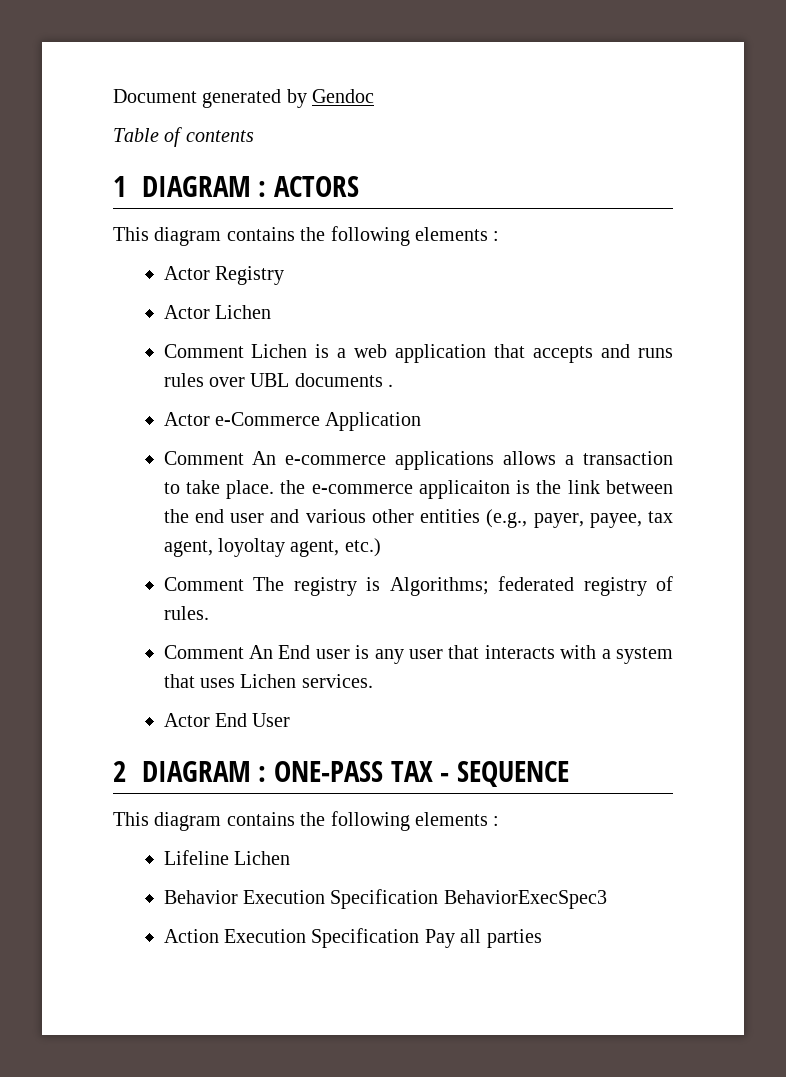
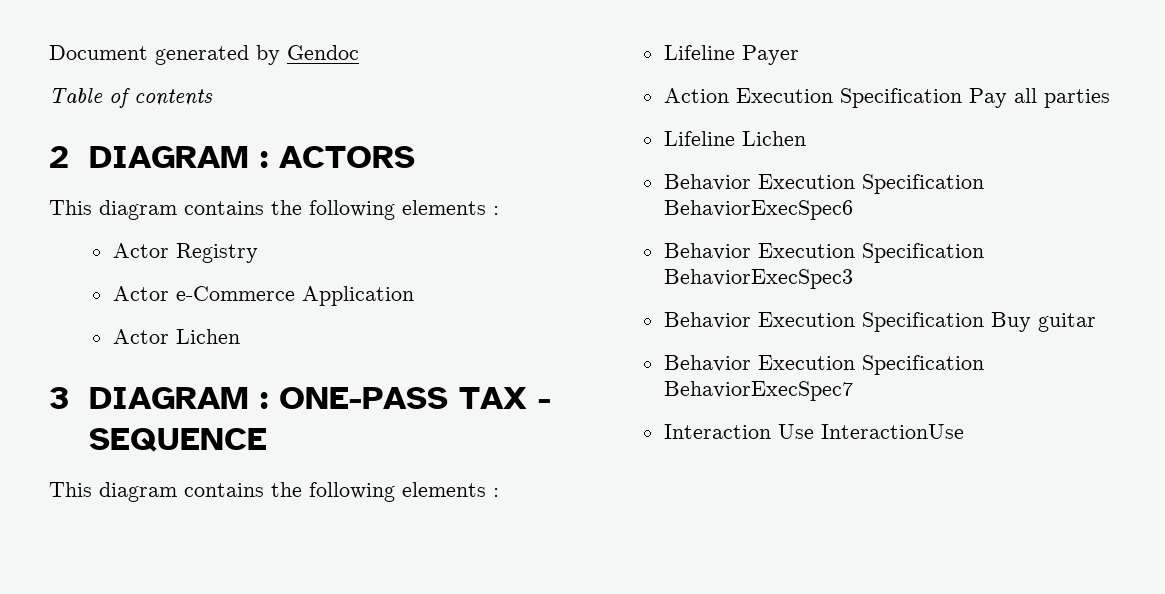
[113,176,126,197] 1 -> [49,146,69,168] 2
[214,305,271,319] [163,344,673,363] [163,373,394,387] [163,412,422,431] [163,451,673,470] [163,480,673,499] [163,509,673,528] [163,538,381,557] [163,576,673,596] [163,606,209,620] [163,645,674,664] [163,674,373,688] [163,713,291,727] [113,761,126,782] Lichen // Comment Lichen is a web application that accepts and runs rules over UBL documents . // Actor e-Commerce Application // Comment An e-commerce applications allows a transaction to take place. the e-commerce applicaiton is the link between the end user and various other entities (e.g., payer, payee, tax agent, loyoltay agent, etc.) // Comment The registry is Algorithms; federated registry of rules. // Comment An End user is any user that interacts with a system that uses Lichen services. // Actor End User // 2 -> [175,286,414,306] [112,329,240,344] [49,387,70,409] e-Commerce Application // Actor Lichen // 3
[233,851,290,865] [163,889,607,909] Lichen // Behavior Execution Specification BehaviorExecSpec3 -> [741,45,799,65] Payer
(542, 938) none -> [663,131,806,146] [663,174,984,194] [663,200,853,220] [663,243,984,263] [663,269,853,289] [663,312,1096,332] [663,355,984,375] [663,381,853,401] [663,424,964,439] // Lifeline Lichen // Behavior Execution Specification BehaviorExecSpec6 // Behavior Execution Specification BehaviorExecSpec3 // Behavior Execution Specification Buy guitar // Behavior Execution Specification BehaviorExecSpec7 // Interaction Use InteractionUse

